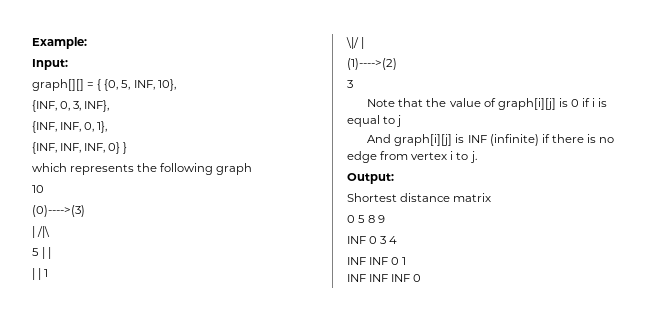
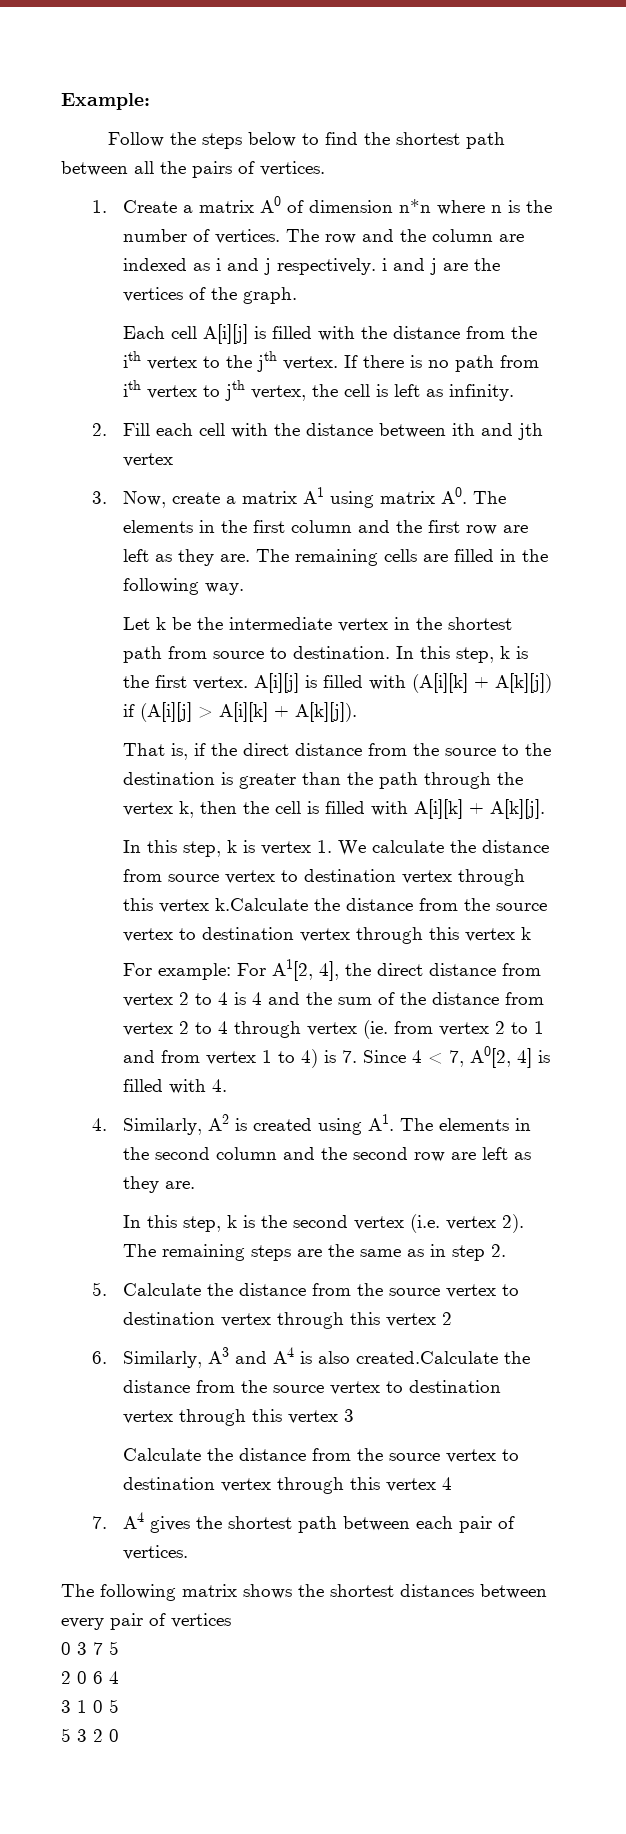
[32,59,68,70] [32,79,176,91] [32,100,110,112] [32,121,108,133] [32,142,128,154] [32,163,253,175] [32,185,44,193] [32,205,85,217] [32,226,51,238] [32,247,52,259] [32,268,49,280] [346,37,365,49] [347,58,397,70] [347,80,353,88] [367,98,608,110] [347,115,402,127] [367,134,615,146] [347,151,477,163] [347,173,394,184] [347,193,492,202] [347,215,386,223] [347,236,398,244] [347,257,407,265] [347,274,411,282] Input: // graph[][] = { {0, 5, INF, 10}, // {INF, 0, 3, INF}, // {INF, INF, 0, 1}, // {INF, INF, INF, 0} } // which represents the following graph // 10 // (0)---->(3) // | /|\ // 5 | | // | | 1 // \|/ | // (1)---->(2) // 3 // Note that the value of graph[i][j] is 0 if i is equal to j // And graph[i][j] is INF (infinite) if there is no edge from vertex i to j. // Output: // Shortest distance matrix // 0 5 8 9 // INF 0 3 4 // INF INF 0 1 // INF INF INF -> [107,132,505,149] [61,161,325,178] [92,196,553,215] [123,229,525,244] [123,258,501,275] [123,287,298,304] [123,324,538,344] [123,351,540,372] [123,380,515,401] [92,423,544,440] [123,453,174,467] [92,487,507,508] [123,520,529,535] [123,549,549,566] [123,578,245,595] [123,617,513,632] [123,646,529,663] [123,673,553,693] [123,702,358,722] [123,743,552,760] [123,772,524,789] [123,799,546,819] [123,840,550,857] [123,869,526,886] [123,898,548,913] [123,927,532,944] [123,959,542,981] [123,992,545,1007] [123,1020,545,1039] [123,1046,551,1068] [123,1079,228,1094] [92,1114,532,1135] [123,1147,532,1162] [123,1176,196,1193] [123,1214,525,1233] [123,1244,507,1261] [92,1282,520,1298] [123,1312,453,1329] [92,1347,531,1368] [123,1380,502,1395] [123,1409,355,1426] [123,1448,520,1463] [123,1477,453,1494] [92,1512,516,1533] [123,1545,189,1560] [61,1584,547,1601] [61,1613,231,1630] [61,1641,119,1655] [61,1671,119,1684] [61,1699,119,1713] [61,1728,103,1742] Follow the steps below to find the shortest path between all the pairs of vertices. // 1. Create a matrix A0 of dimension n*n where n is the number of vertices. The row and the column are indexed as i and j respectively. i and j are the vertices of the graph. // Each cell A[i][j] is filled with the distance from the ith vertex to the jth vertex. If there is no path from ith vertex to jth vertex, the cell is left as infinity. // 2. Fill each cell with the distance between ith and jth vertex // 3. Now, create a matrix A1 using matrix A0. The elements in the first column and the first row are left as they are. The remaining cells are filled in the following way. // Let k be the intermediate vertex in the shortest path from source to destination. In this step, k is the first vertex. A[i][j] is filled with (A[i][k] + A[k][j]) if (A[i][j] > A[i][k] + A[k][j]). // That is, if the direct distance from the source to the destination is greater than the path through the vertex k, then the cell is filled with A[i][k] + A[k][j]. // In this step, k is vertex 1. We calculate the distance from source vertex to destination vertex through this vertex k.Calculate the distance from the source vertex to destination vertex through this vertex k // For example: For A1[2, 4], the direct distance from vertex 2 to 4 is 4 and the sum of the distance from vertex 2 to 4 through vertex (ie. from vertex 2 to 1 and from vertex 1 to 4) is 7. Since 4 < 7, A0[2, 4] is filled with 4. // 4. Similarly, A2 is created using A1. The elements in the second column and the second row are left as they are. // In this step, k is the second vertex (i.e. vertex 2). The remaining steps are the same as in step 2. // 5. Calculate the distance from the source vertex to destination vertex through this vertex 2 // 6. Similarly, A3 and A4 is also created.Calculate the distance from the source vertex to destination vertex through this vertex 3 // Calculate the distance from the source vertex to destination vertex through this vertex 4 // 7. A4 gives the shortest path between each pair of vertices. // The following matrix shows the shortest distances between every pair of vertices // 0 3 7 5 // 2 0 6 4 // 3 1 0 5 // 5 3 2

